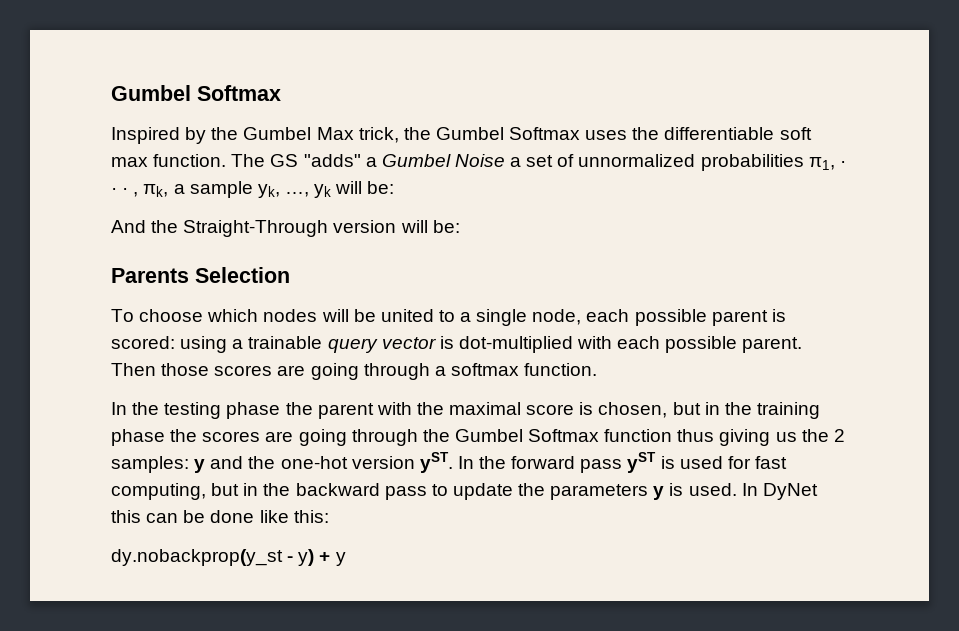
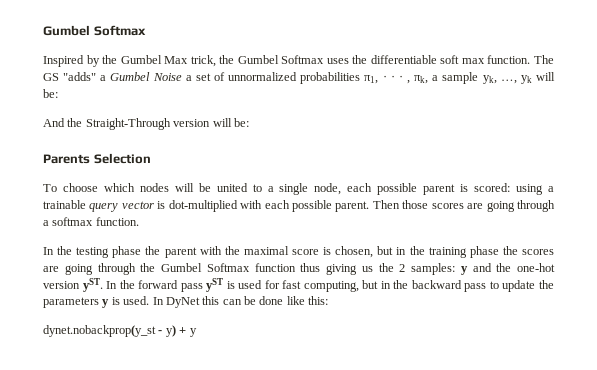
[111,549,283,566] dy.nobackprop(y_st -> [43,325,156,337] dynet.nobackprop(y_st

